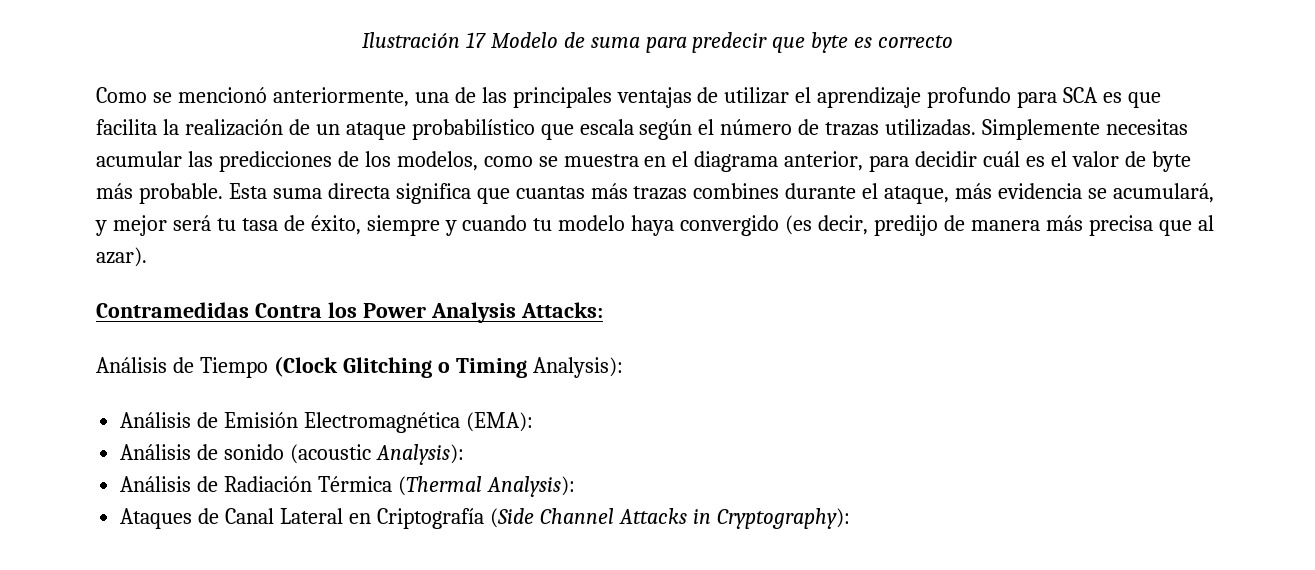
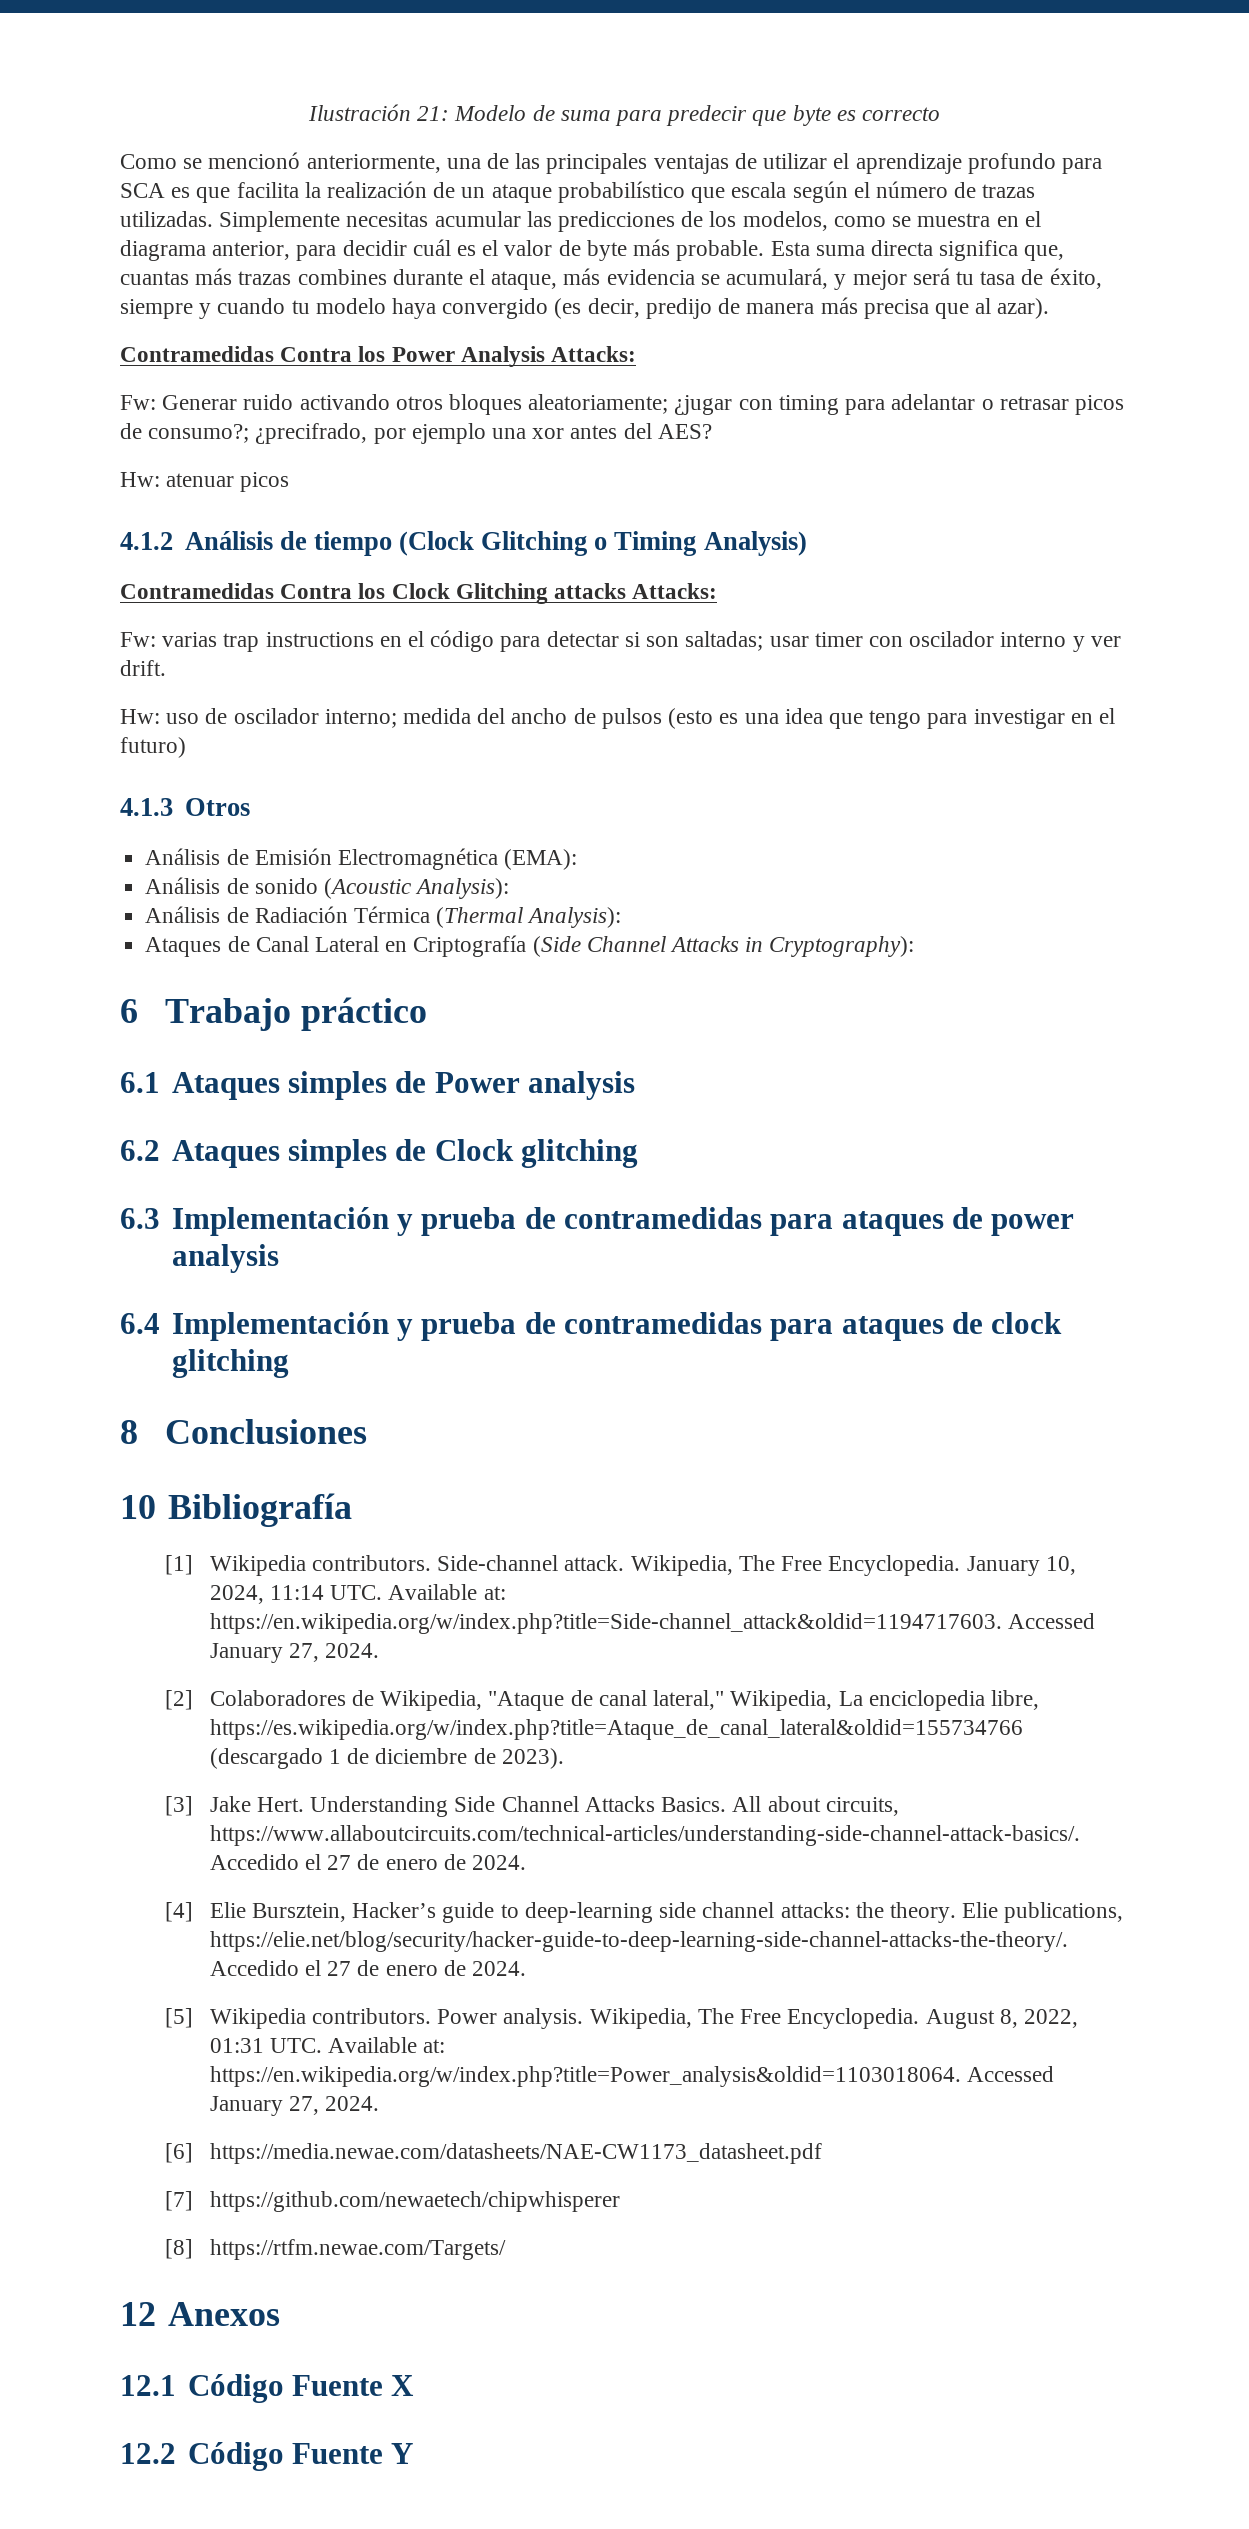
[465,32,486,48] 17 -> [417,106,450,121] 21:
[476,188,510,204] que -> [1024,245,1065,261] que,
[96,357,268,378] Análisis de Tiempo -> [120,394,1124,415] [120,423,712,444] [120,472,290,492] [120,531,392,556] Fw: Generar ruido activando otros bloques aleatoriamente; ¿jugar con timing para adelantar o retrasar picos de consumo?; ¿precifrado, por ejemplo una xor antes del AES? // Hw: atenuar picos // 4.1.2 Análisis de tiempo
[532,357,623,378] Analysis): -> [703,531,807,556] [120,583,718,604] [120,630,1121,652] [120,660,166,676] [120,708,1115,729] [120,737,186,758] [120,798,250,816] Analysis) // Contramedidas Contra los Clock Glitching attacks Attacks: // Fw: varias trap instructions en el código para detectar si son saltadas; usar timer con oscilador interno y ver drift. // Hw: uso de oscilador interno; medida del ancho de pulsos (esto es una idea que tengo para investigar en el futuro) // 4.1.3 Otros
[290,444,372,464] (acoustic -> [323,878,411,899] (Acoustic
(850, 518) none -> [120,997,427,1031] [120,1071,635,1100] [120,1139,638,1168] [120,1207,1075,1236] [171,1244,279,1273] [120,1312,1063,1341] [171,1349,289,1378] [120,1419,367,1444] [120,1493,352,1527] [164,1555,1076,1576] [209,1584,506,1604] [209,1613,1096,1634] [209,1643,380,1663] [164,1690,1039,1711] [209,1719,1023,1740] [209,1748,564,1769] [164,1796,899,1817] [209,1825,1080,1846] [209,1854,527,1870] [164,1902,1124,1923] [209,1931,1068,1952] [209,1960,527,1976] [164,2008,1078,2029] [209,2037,446,2053] [209,2066,1055,2087] [209,2096,380,2116] [164,2143,822,2164] [164,2191,620,2212] [164,2239,506,2260] [120,2302,280,2326] [120,2374,415,2403] [120,2442,414,2471] // 6 Trabajo práctico // 6.1 Ataques simples de Power analysis // 6.2 Ataques simples de Clock glitching // 6.3 Implementación y prueba de contramedidas para ataques de power analysis // 6.4 Implementación y prueba de contramedidas para ataques de clock glitching // 8 Conclusiones // 10 Bibliografía // [1] Wikipedia contributors. Side-channel attack. Wikipedia, The Free Encyclopedia. January 10, 2024, 11:14 UTC. Available at: https://en.wikipedia.org/w/index.php?title=Side-channel_attack&oldid=1194717603. Accessed January 27, 2024. // [2] Colaboradores de Wikipedia, "Ataque de canal lateral," Wikipedia, La enciclopedia libre, https://es.wikipedia.org/w/index.php?title=Ataque_de_canal_lateral&oldid=155734766 (descargado 1 de diciembre de 2023). // [3] Jake Hert. Understanding Side Channel Attacks Basics. All about circuits, https://www.allaboutcircuits.com/technical-articles/understanding-side-channel-attack-basics/. Accedido el 27 de enero de 2024. // [4] Elie Bursztein, Hacker’s guide to deep-learning side channel attacks: the theory. Elie publications, https://elie.net/blog/security/hacker-guide-to-deep-learning-side-channel-attacks-the-theory/. Accedido el 27 de enero de 2024. // [5] Wikipedia contributors. Power analysis. Wikipedia, The Free Encyclopedia. August 8, 2022, 01:31 UTC. Available at: https://en.wikipedia.org/w/index.php?title=Power_analysis&oldid=1103018064. Accessed January 27, 2024. // [6] https://media.newae.com/datasheets/NAE-CW1173_datasheet.pdf // [7] https://github.com/newaetech/chipwhisperer // [8] https://rtfm.newae.com/Targets/ // 12 Anexos // 12.1 Código Fuente X // 12.2 Código Fuente Y

